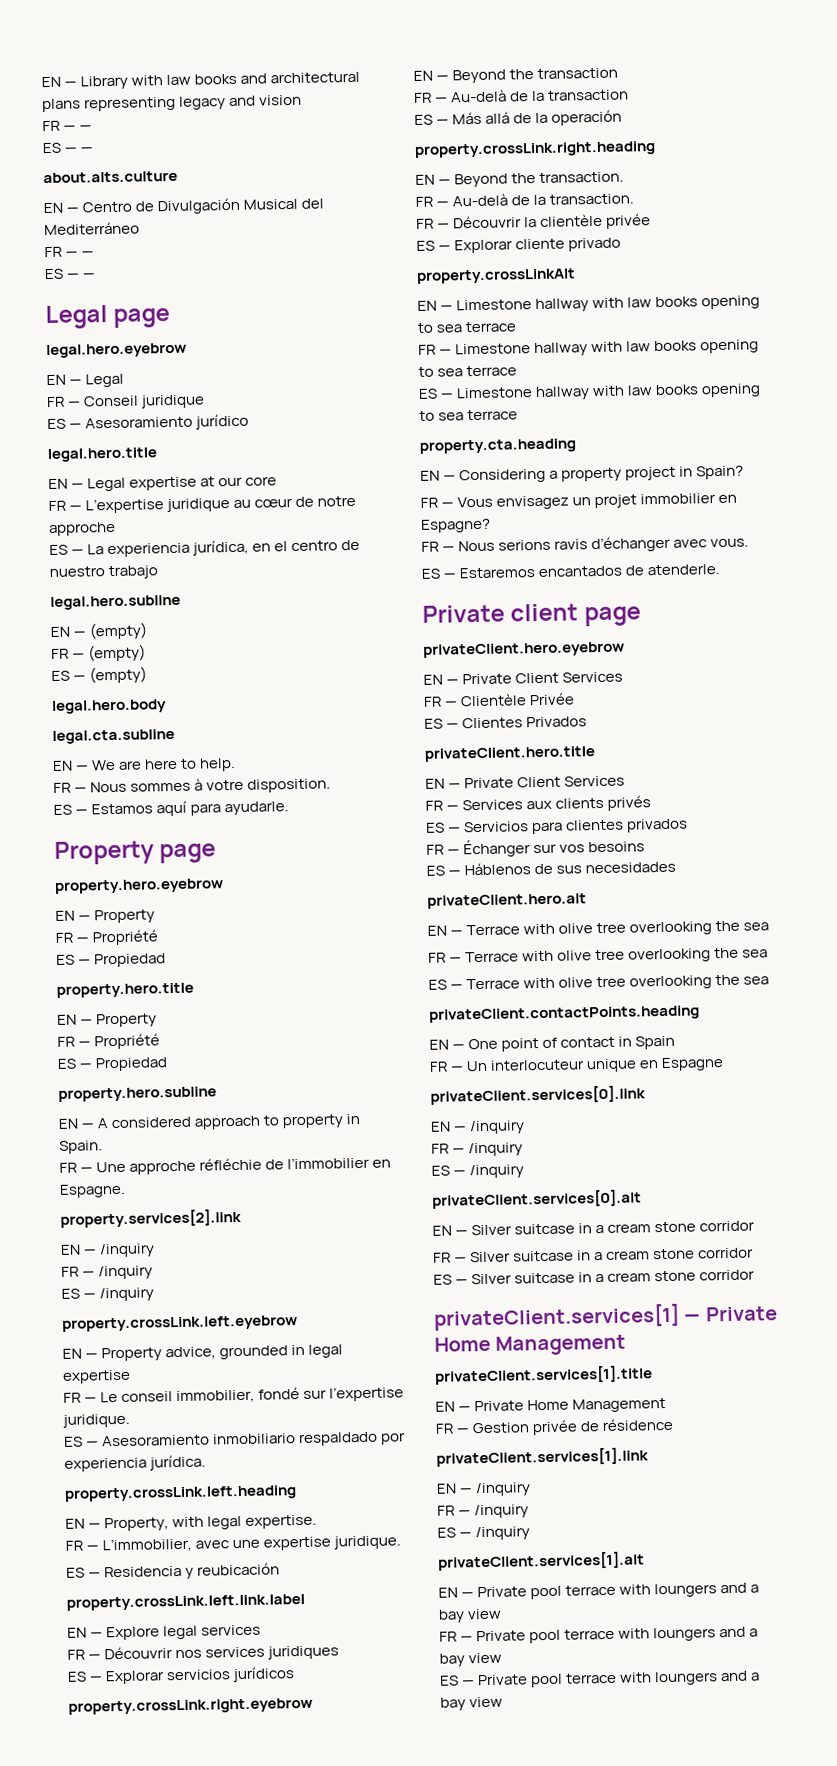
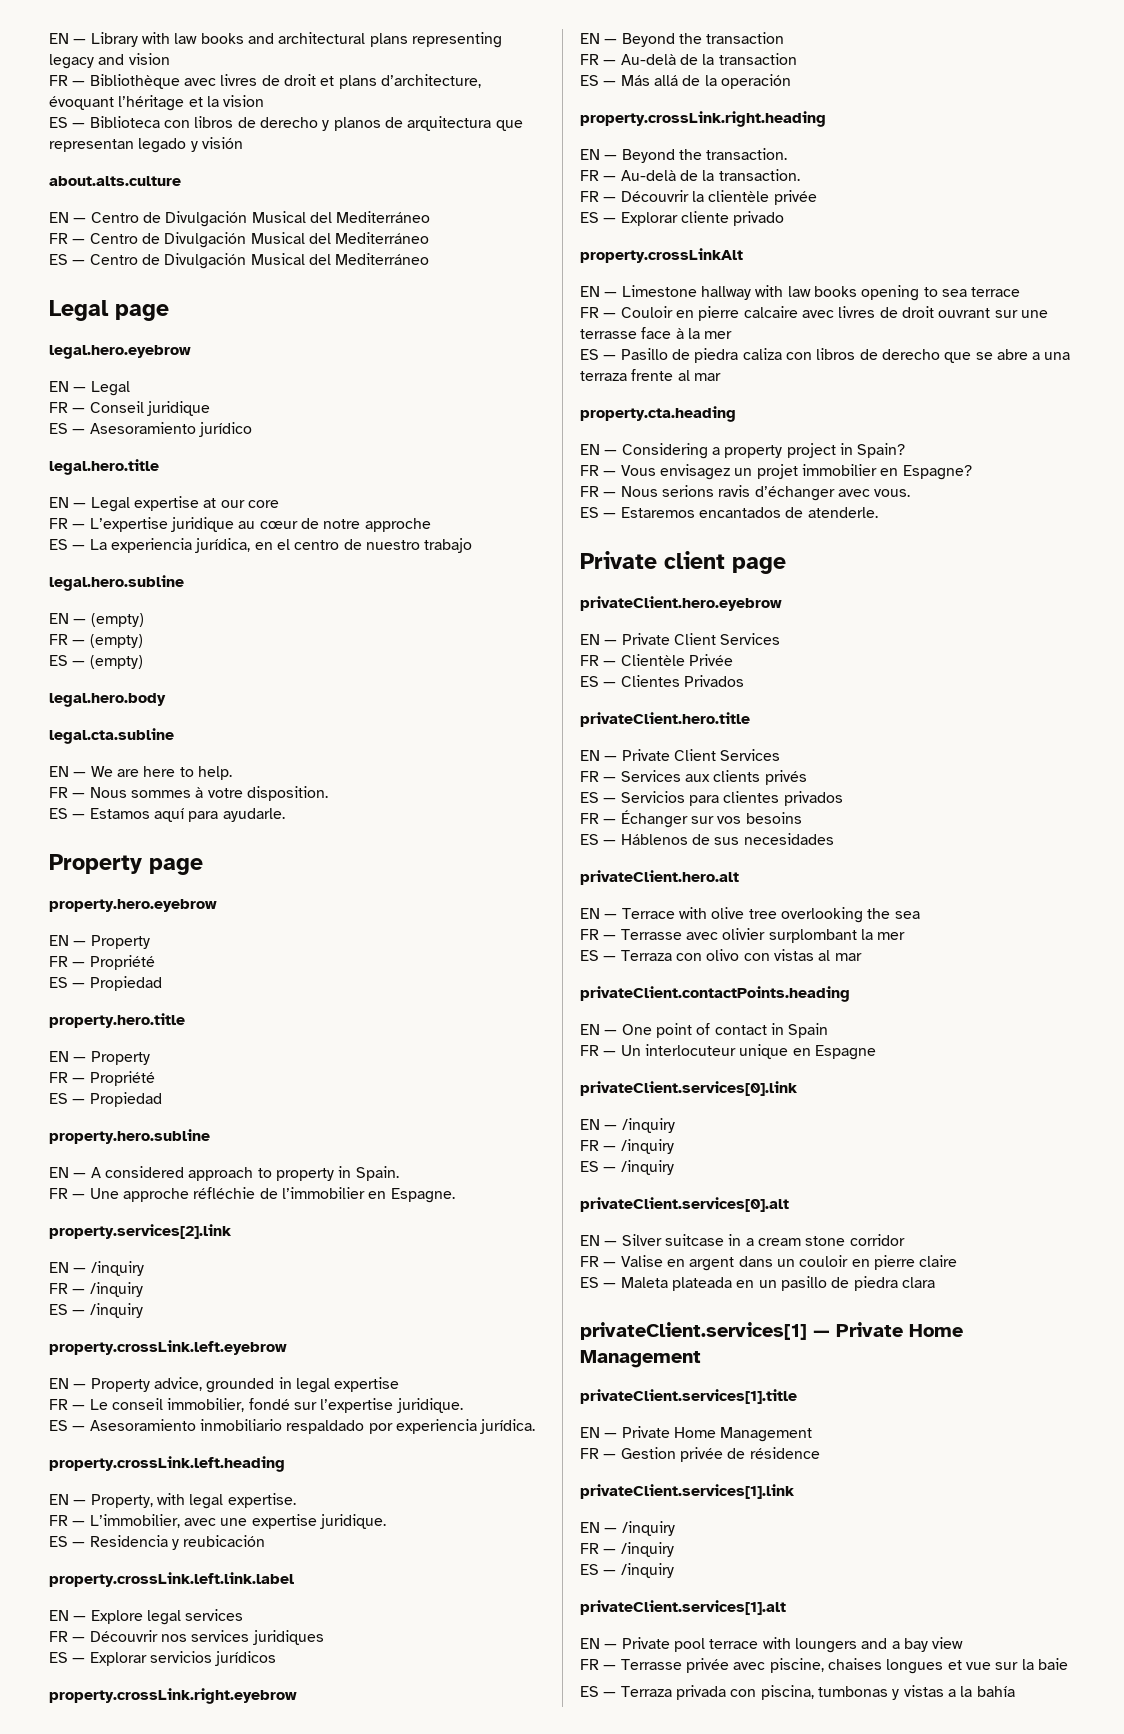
[79,125,93,131] [42,142,94,154] — // ES — — -> [89,74,481,89] [49,95,265,111] [49,116,523,131] [49,137,243,153] Bibliothèque avec livres de droit et plans d’architecture, évoquant l’héritage et la vision // ES — Biblioteca con libros de derecho y planos de arquitectura que representan legado y visión
[81,251,95,257] [44,268,97,280] — // ES — — -> [89,232,430,248] [49,253,430,269] Centro de Divulgación Musical del Mediterráneo // ES — Centro de Divulgación Musical del Mediterráneo
[455,339,760,357] [418,365,518,377] [418,383,762,401] [419,409,519,421] Limestone hallway with law books opening to sea terrace // ES — Limestone hallway with law books opening to sea terrace -> [620,306,1048,321] [580,327,733,339] [580,348,1071,363] [580,369,721,381] Couloir en pierre calcaire avec livres de droit ouvrant sur une terrasse face à la mer // ES — Pasillo de piedra caliza con libros de derecho que se abre a una terraza frente al mar
[465,947,769,963] [428,974,770,990] Terrace with olive tree overlooking the sea // ES — Terrace with olive tree overlooking the sea -> [620,928,906,943] [580,949,862,961] Terrasse avec olivier surplombant la mer // ES — Terraza con olivo con vistas al mar
[470,1247,755,1263] [433,1269,756,1285] Silver suitcase in a cream stone corridor // ES — Silver suitcase in a cream stone corridor -> [620,1255,958,1271] [580,1276,935,1291] Valise en argent dans un couloir en pierre claire // ES — Maleta plateada en un pasillo de piedra clara
[476,1626,759,1644] [439,1652,503,1667] [440,1670,761,1688] [440,1696,504,1711] Private pool terrace with loungers and a bay view // ES — Private pool terrace with loungers and a bay view -> [620,1658,1068,1674] [580,1685,1015,1700] Terrasse privée avec piscine, chaises longues et vue sur la baie // ES — Terraza privada con piscina, tumbonas y vistas a la bahía

